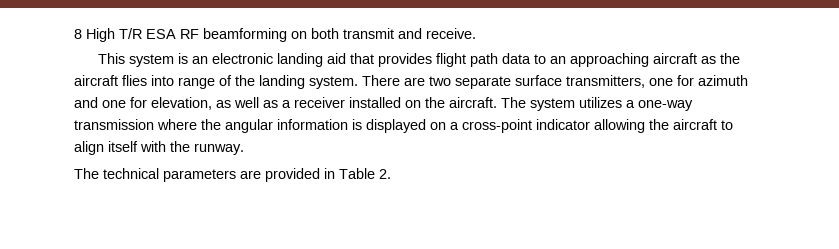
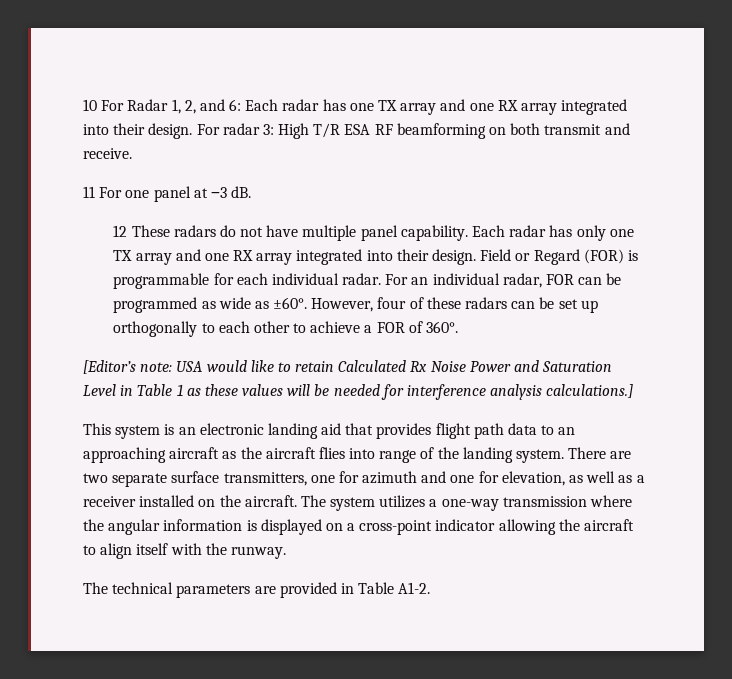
[74,29,82,39] 8 -> [83,99,628,115] [83,123,274,139] 10 For Radar 1, 2, and 6: Each radar has one TX array and one RX array integrated into their design. For radar 3:
(476, 33) none -> [83,186,252,202] [113,225,634,241] [113,249,638,265] [113,273,622,289] [113,297,598,313] [113,321,458,337] [83,360,613,374] [83,384,634,400] // 11 For one panel at ‒3 dB. // 12 These radars do not have multiple panel capability. Each radar has only one TX array and one RX array integrated into their design. Field or Regard (FOR) is programmable for each individual radar. For an individual radar, FOR can be programmed as wide as ±60°. However, four of these radars can be set up orthogonally to each other to achieve a FOR of 360°. // [Editor’s note: USA would like to retain Calculated Rx Noise Power and Saturation Level in Table 1 as these values will be needed for interference analysis calculations.]
[379,169,391,179] 2. -> [398,582,431,594] A1-2.

